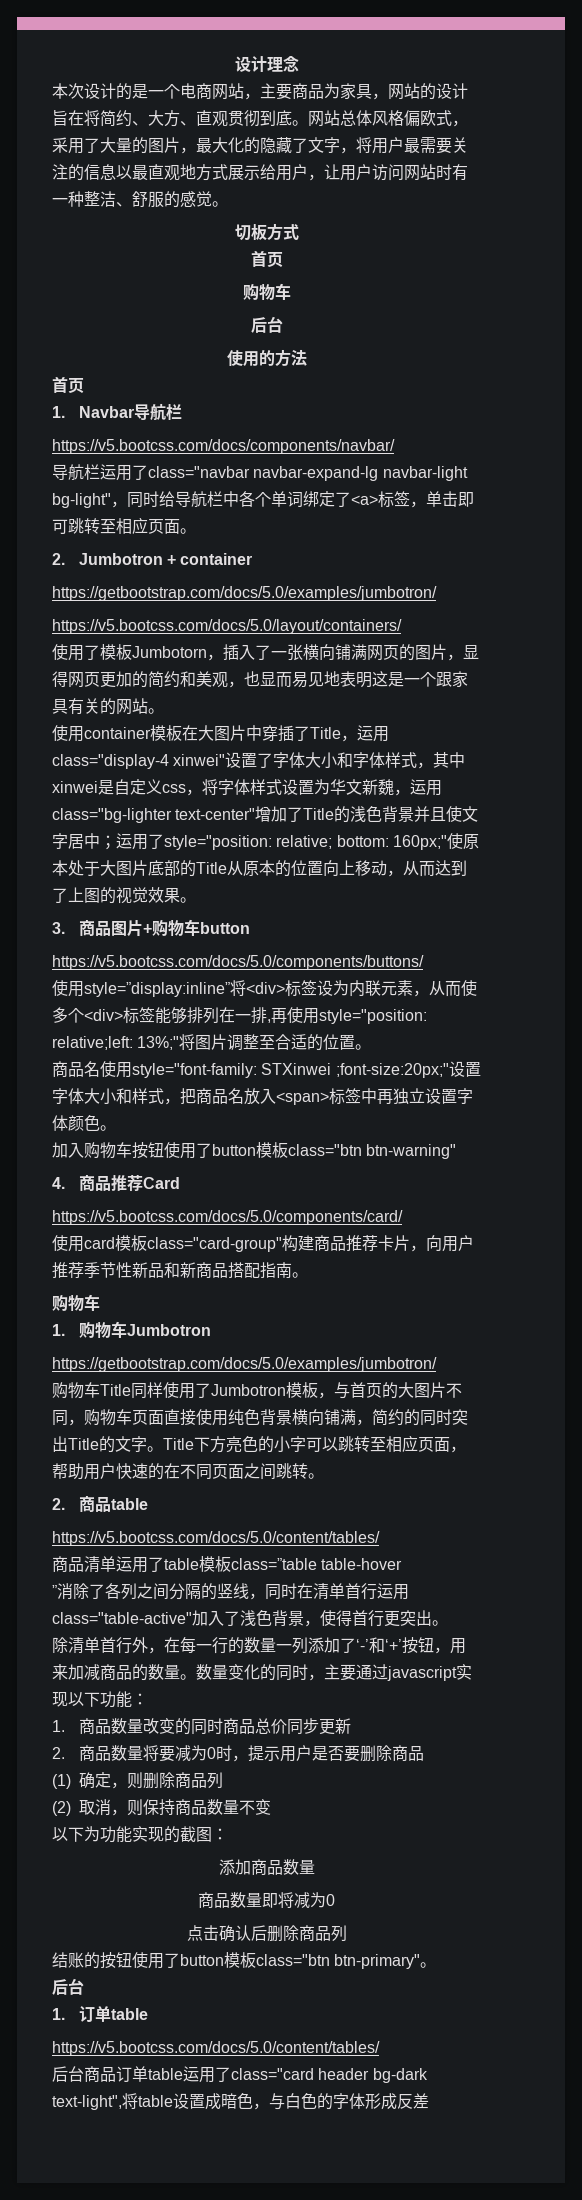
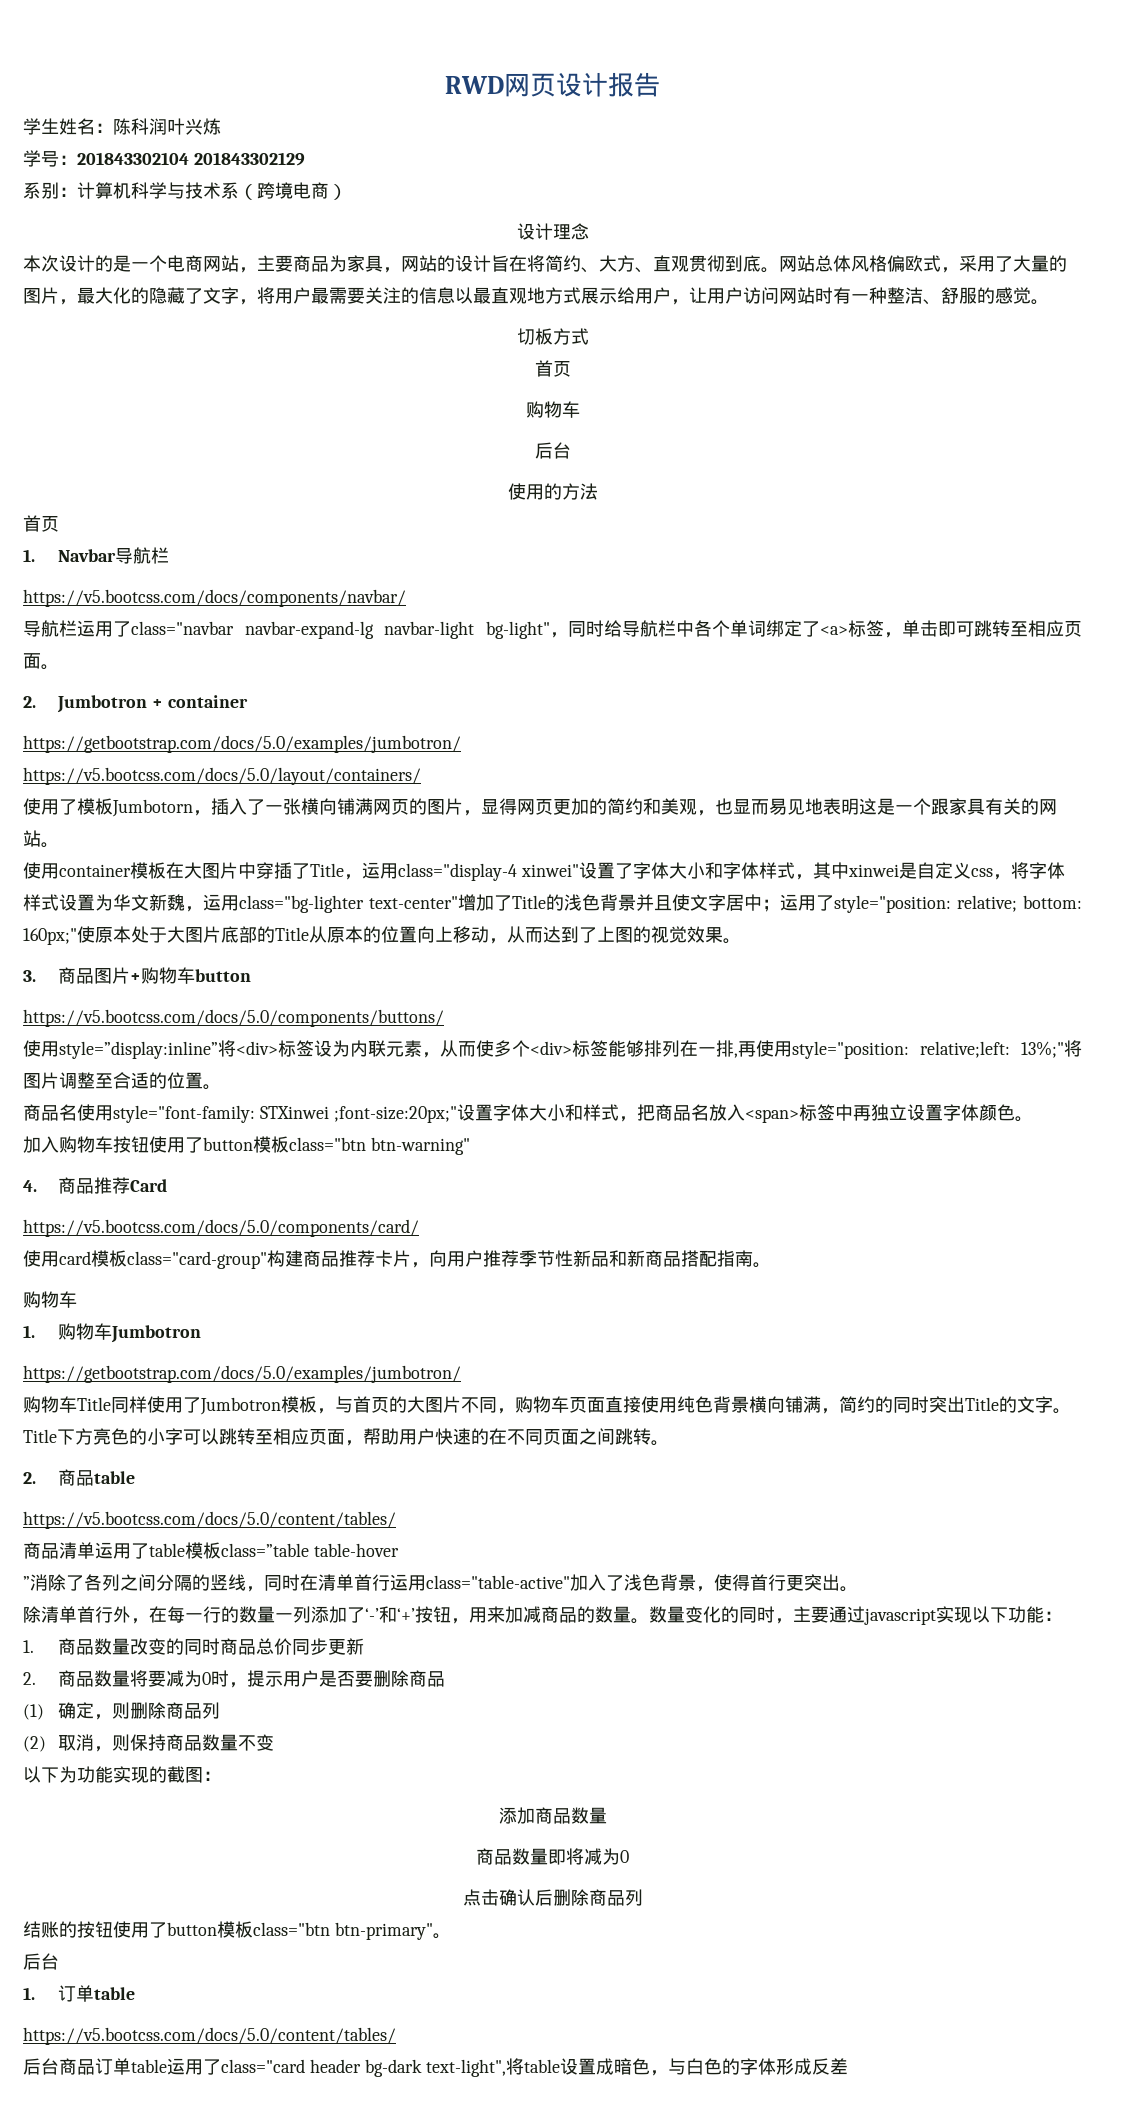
(234, 64) none -> [445,72,660,97] [23,118,221,135] [23,150,305,167] [23,182,347,200] RWD网页设计报告 // 学生姓名：陈科润叶兴炼 // 学号：201843302104 201843302129 // 系别：计算机科学与技术系（跨境电商） //

